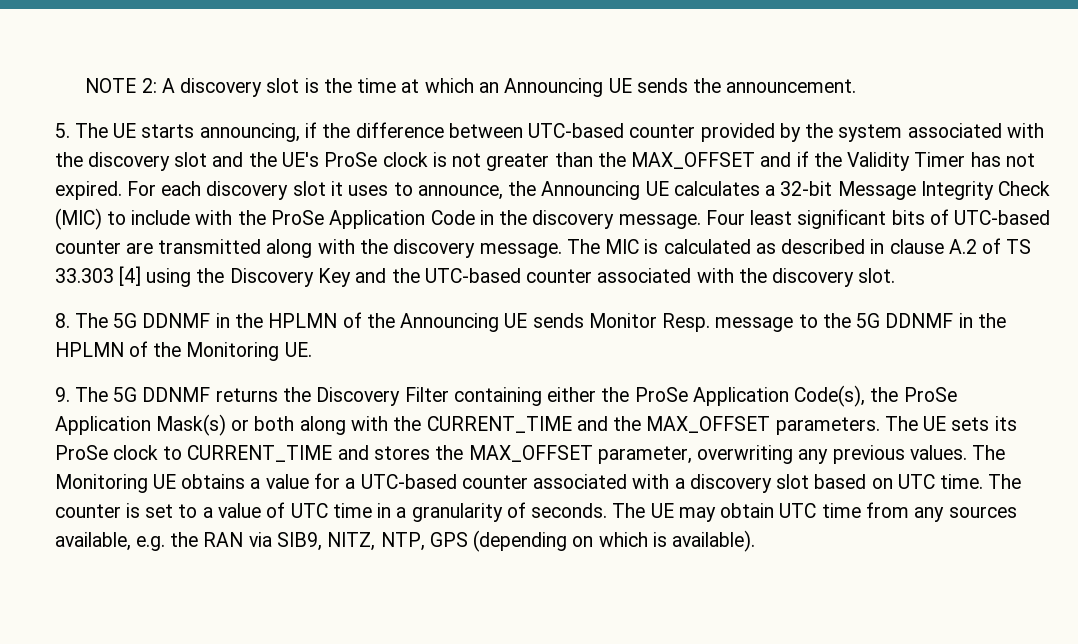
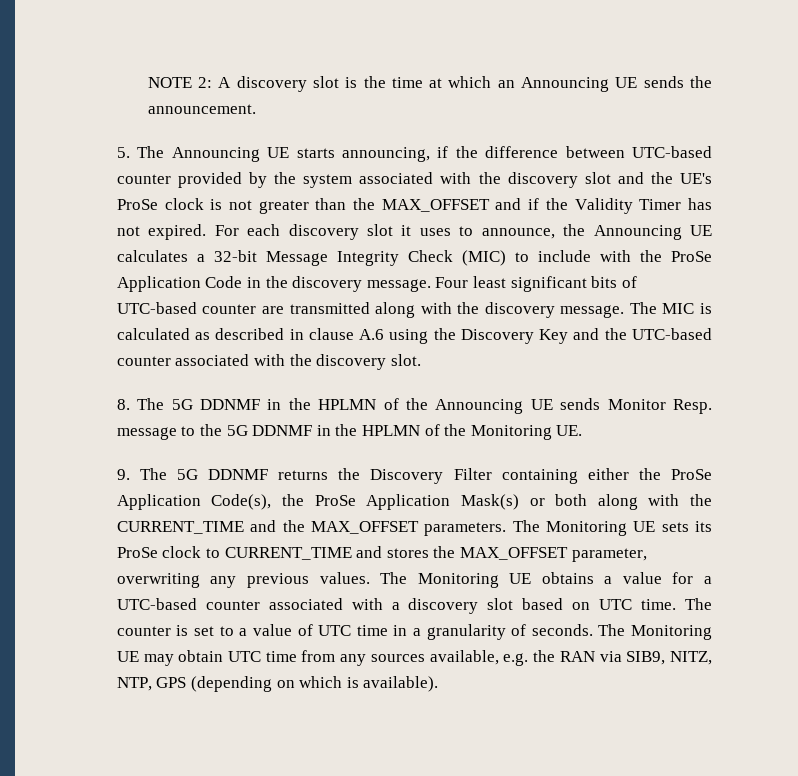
(108, 130) none -> [171,147,260,162] Announcing
[948,238,1032,254] [54,266,141,286] A.2 of TS 33.303 [4] -> [359,329,385,340] A.6
(918, 423) none -> [545,521,627,536] Monitoring
(646, 510) none -> [630,625,712,640] Monitoring

